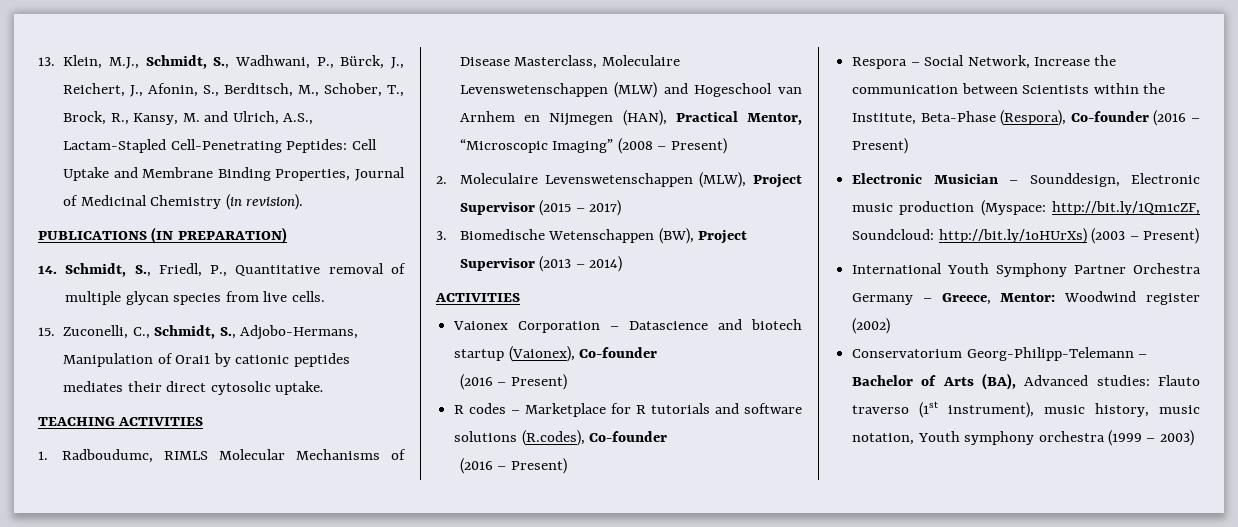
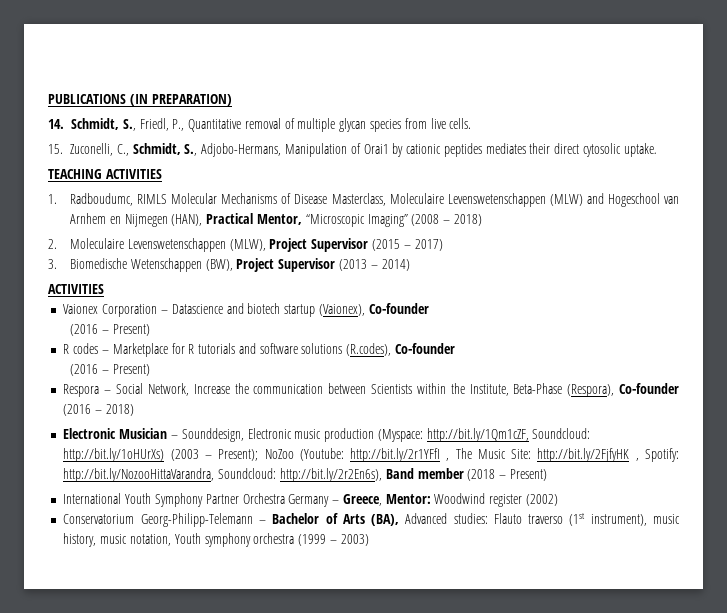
[38,55,404,69] [63,83,404,97] [63,111,313,125] [63,139,377,153] [63,167,406,181] [63,194,304,210] 13. Klein, M.J., Schmidt, S., Wadhwani, P., Bürck, J., Reichert, J., Afonin, S., Berditsch, M., Schober, T., Brock, R., Kansy, M. and Ulrich, A.S., Lactam-Stapled Cell-Penetrating Peptides: Cell Uptake and Membrane Binding Properties, Journal of Medicinal Chemistry (in revision). // -> (48, 99) none
[670,138,727,154] Present) -> [453,214,482,226] 2018)
[852,138,909,154] Present) -> [105,404,134,416] 2018)
(1139, 238) none -> [218,448,679,462] [63,468,507,482] Present); NoZoo (Youtube: http://bit.ly/2r1YFfI , The Music Site: http://bit.ly/2FjfyHK , Spotify: http://bit.ly/NozooHittaVarandra, Soundcloud: http://bit.ly/2r2En6s), Band member (2018 –

